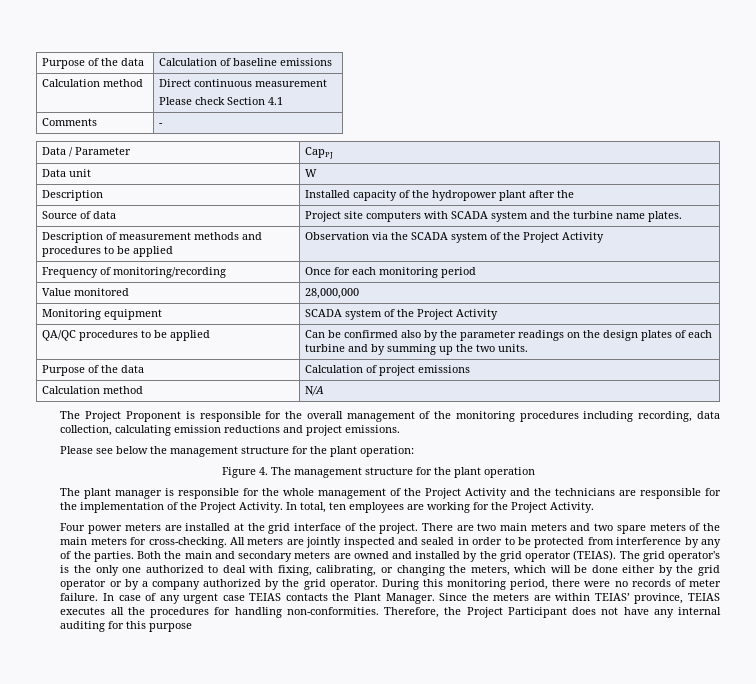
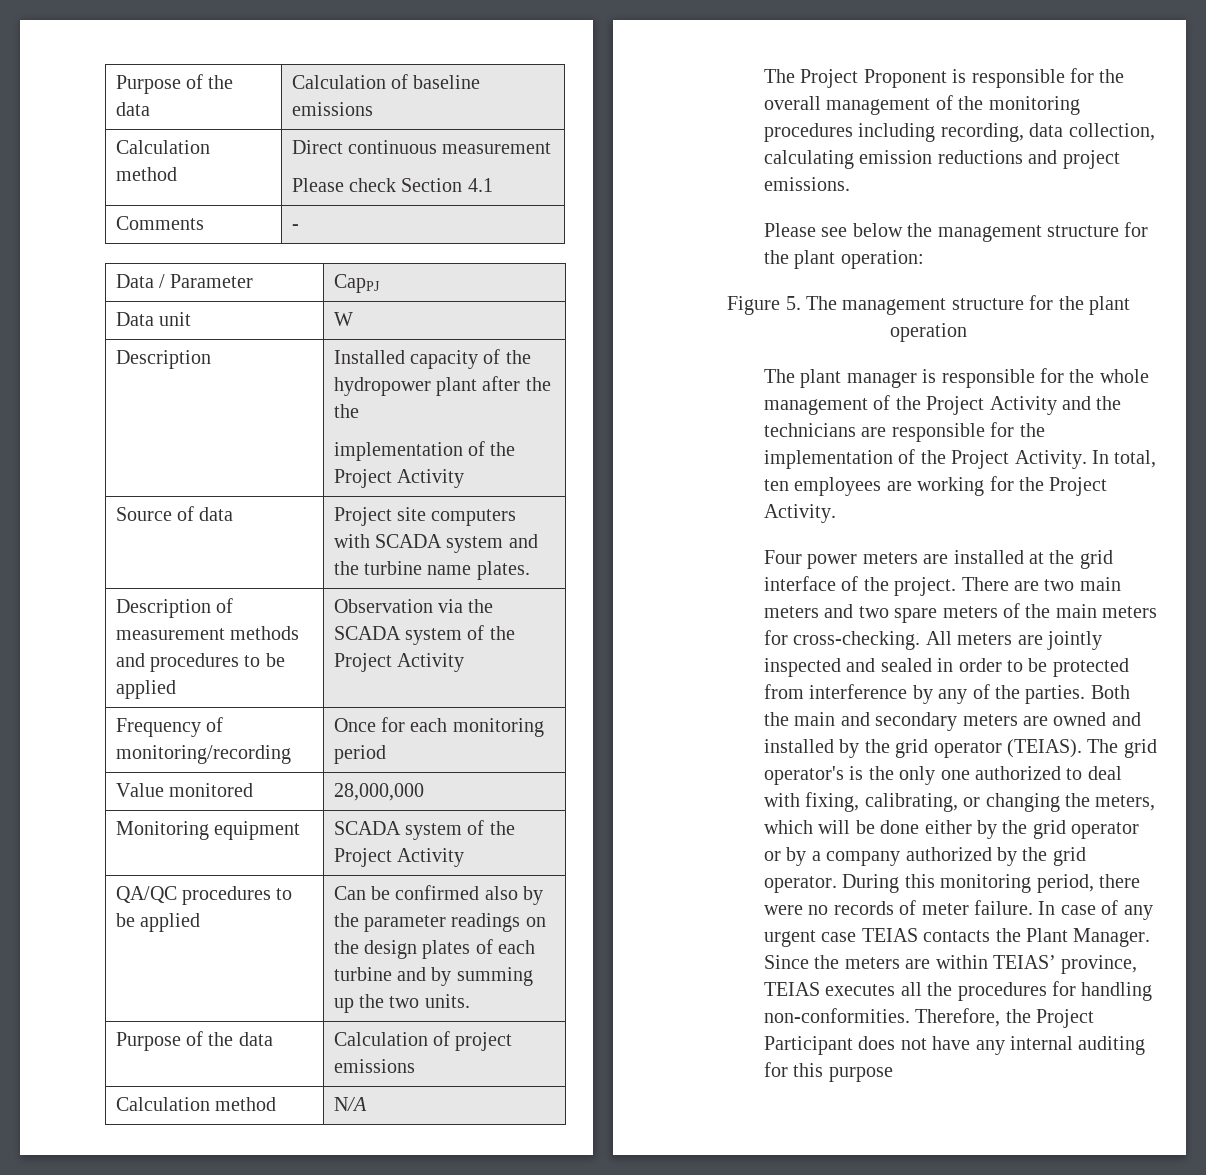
(575, 194) none -> [333,404,359,418] [333,441,516,461] [333,469,465,488] the // implementation of the Project Activity
[258,467,268,475] 4. -> [785,296,801,310] 5.

